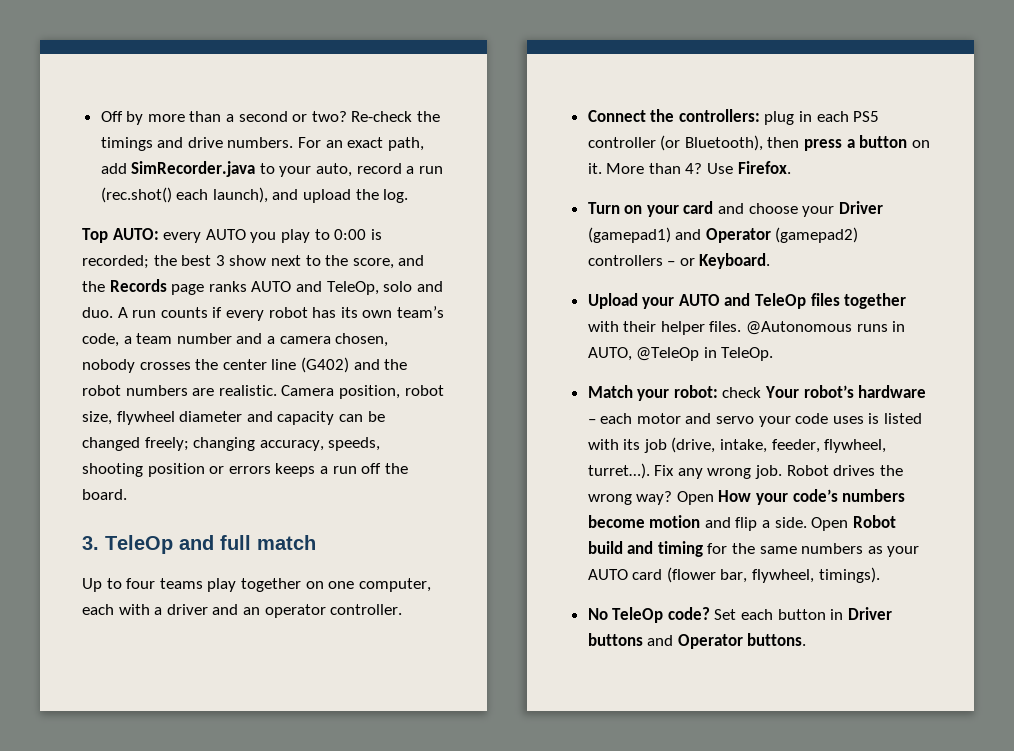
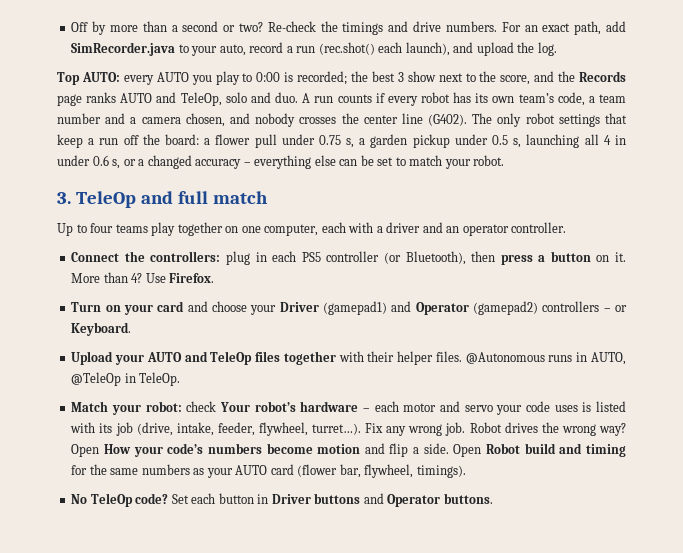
(389, 340) none -> [229,113,250,124] and
[300,357,408,373] [82,385,444,399] [82,411,385,425] [82,437,381,451] [82,463,408,477] [82,489,127,500] (G402) and the robot numbers are realistic. Camera position, robot size, flywheel diameter and capacity can be changed freely; changing accuracy, speeds, shooting position or errors keeps a run off the board. -> [428,113,627,127] [57,134,626,148] [57,155,505,169] (G402). The only robot settings that keep a run off the board: a flower pull under 0.75 s, a garden pickup under 0.5 s, launching all 4 in under 0.6 s, or a changed accuracy – everything else can be set to match your robot.

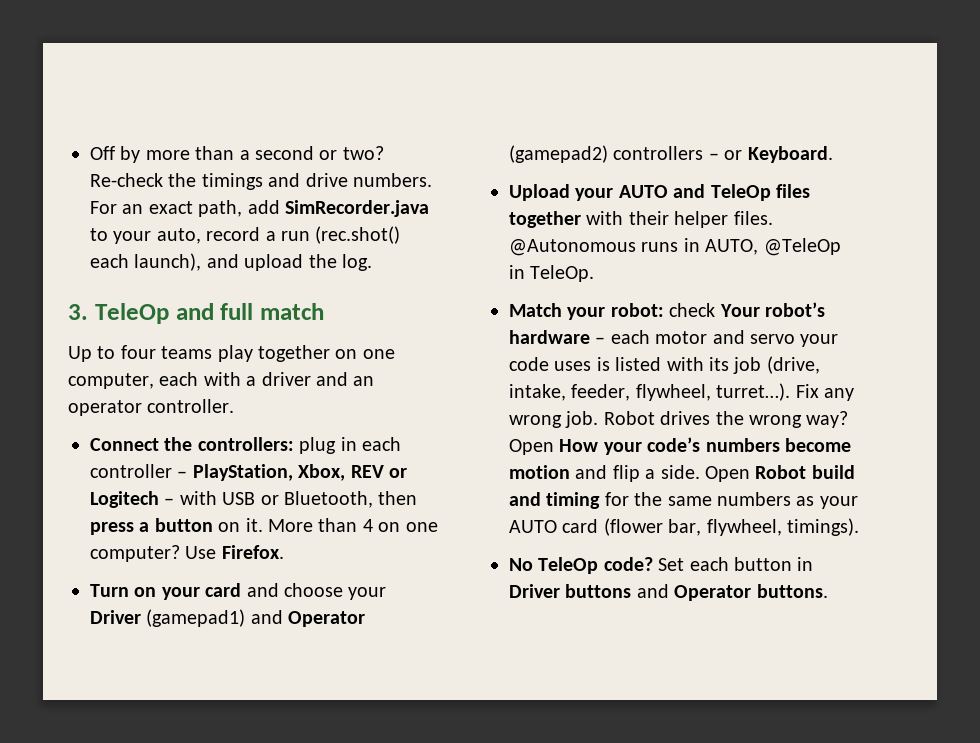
[57,71,626,85] [57,92,626,106] [57,113,627,127] [57,134,626,148] [57,155,505,169] // Top AUTO: every AUTO you play to 0:00 is recorded; the best 3 show next to the score, and the Records page ranks AUTO and TeleOp, solo and duo. A run counts if every robot has its own team’s code, a team number and a camera chosen, and nobody crosses the center line (G402). The only robot settings that keep a run off the board: a flower pull under 0.75 s, a garden pickup under 0.5 s, launching all 4 in under 0.6 s, or a changed accuracy – everything else can be set to match your robot. -> (372, 262) none
[301,251,466,265] PS5 controller (or Bluetooth), -> [90,464,407,481] [90,491,373,508] controller – PlayStation, Xbox, REV or Logitech – with USB or Bluetooth,
[131,273,143,283] 4? -> [362,519,438,532] [90,545,180,562] 4 on one computer?

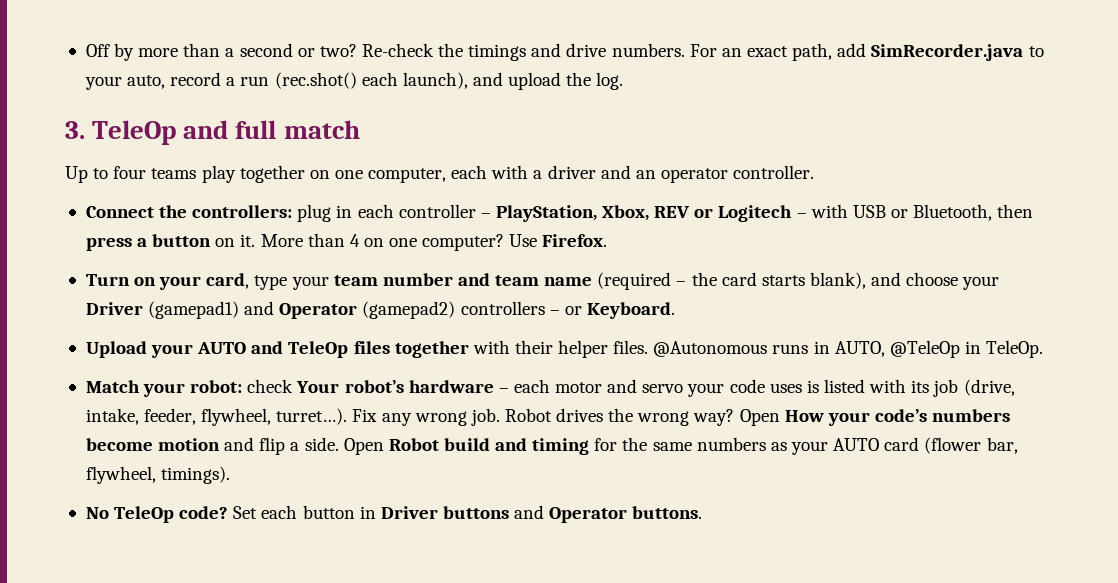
[205,583,242,597] card -> [206,272,866,290] card, type your team number and team name (required – the card starts blank),

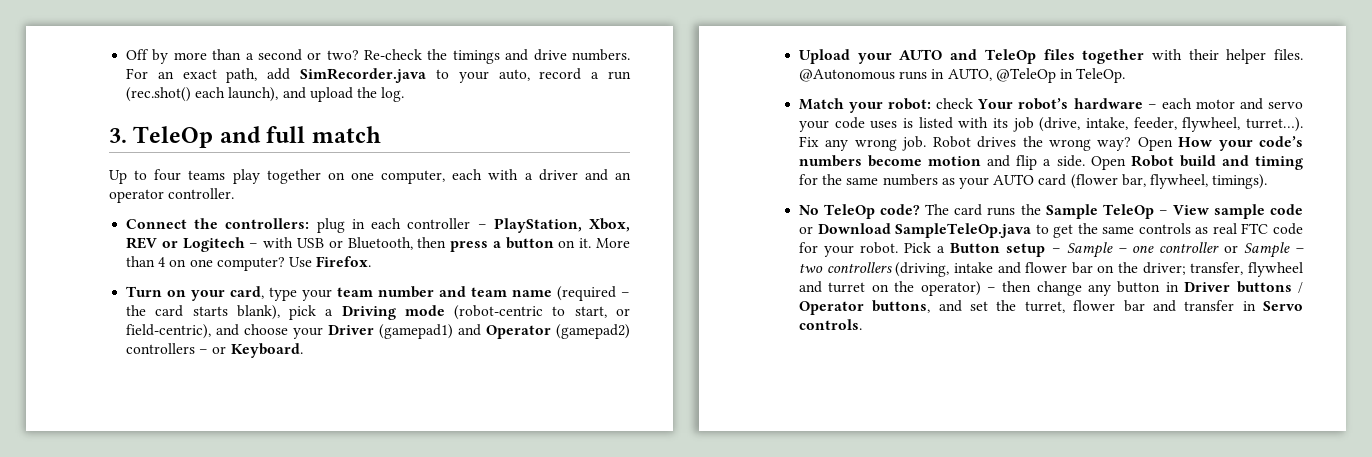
(866, 280) none -> [289,305,630,320] [126,324,212,339] pick a Driving mode (robot-centric to start, or field-centric),
[233,505,703,523] Set each button in Driver buttons and Operator buttons. -> [925,204,1303,219] [799,223,1303,238] [799,242,1304,258] [799,262,1303,277] [799,281,1303,296] [799,300,1303,315] [799,319,863,330] The card runs the Sample TeleOp – View sample code or Download SampleTeleOp.java to get the same controls as real FTC code for your robot. Pick a Button setup – Sample – one controller or Sample – two controllers (driving, intake and flower bar on the driver; transfer, flywheel and turret on the operator) – then change any button in Driver buttons / Operator buttons, and set the turret, flower bar and transfer in Servo controls.

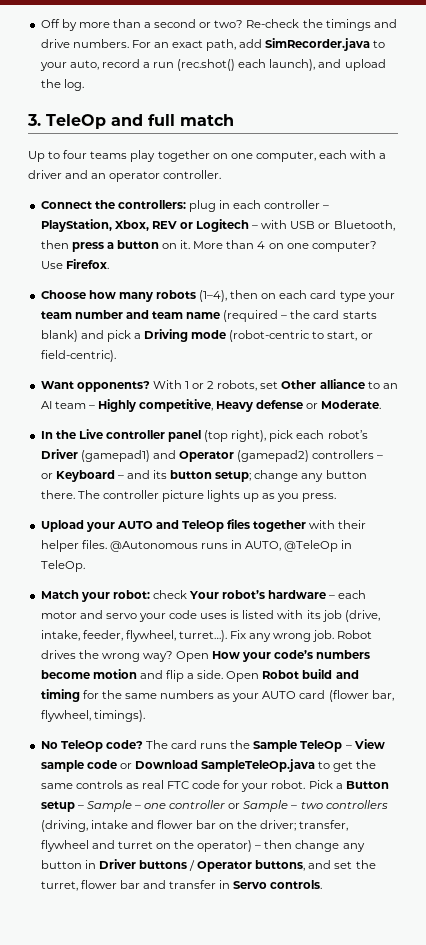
[126,286,265,301] Turn on your card, -> [40,290,337,302] Choose how many robots (1–4), then on each card
[236,305,280,320] blank), -> [40,330,104,342] blank) and
[126,324,324,339] field-centric), and choose your -> [40,350,116,362] [40,379,398,392] [40,399,382,412] [40,429,368,442] field-centric). // Want opponents? With 1 or 2 robots, set Other alliance to an AI team – Highly competitive, Heavy defense or Moderate. // In the Live controller panel (top right), pick each robot’s
[230,343,303,358] Keyboard. -> [55,470,367,482] [40,490,337,502] Keyboard – and its button setup; change any button there. The controller picture lights up as you press.

